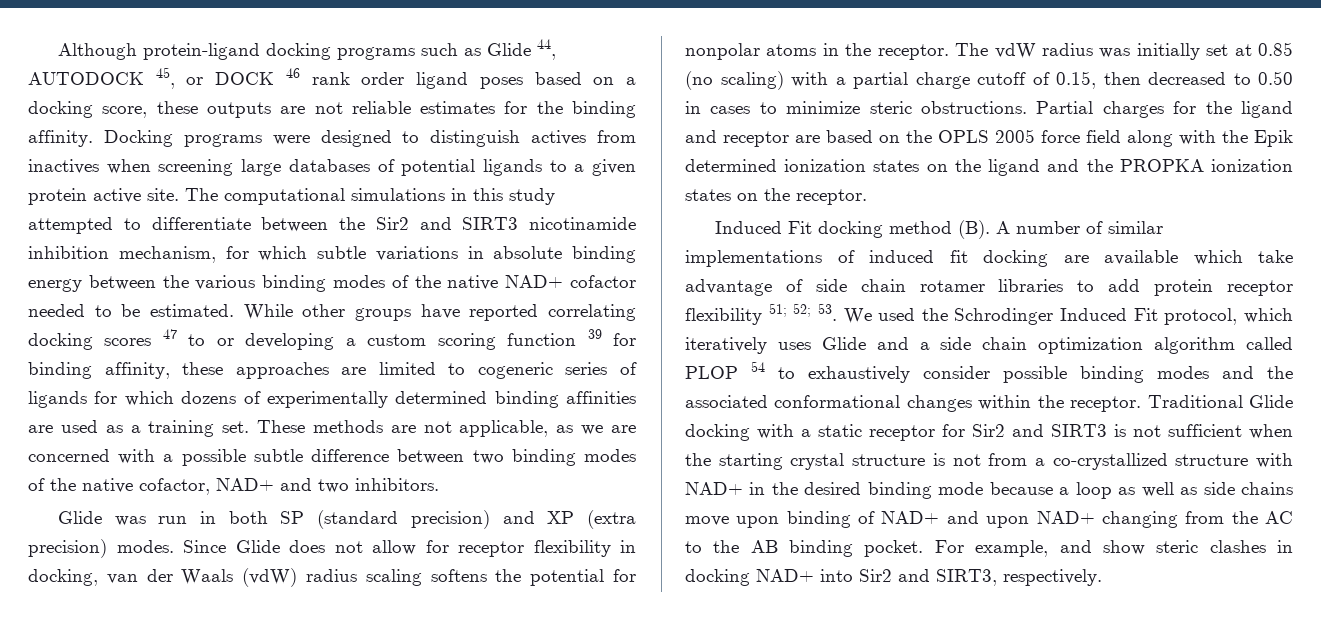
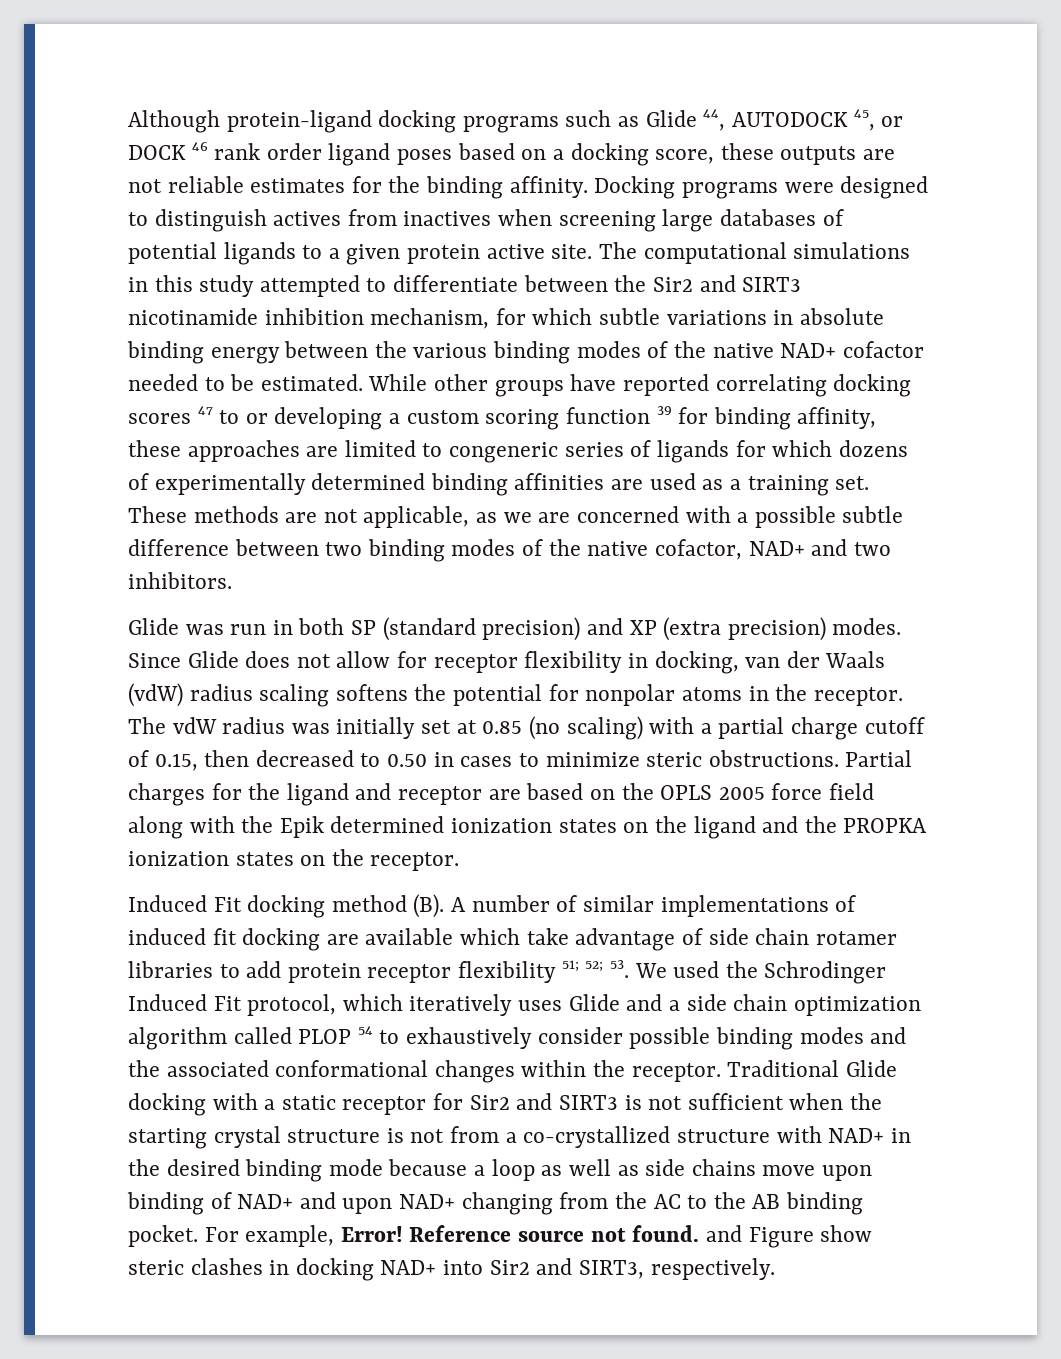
[477,362,553,379] cogeneric -> [449,442,559,463] congeneric
[1059,540,1092,553] and -> [340,1225,814,1248] Error! Reference source not found. and Figure

